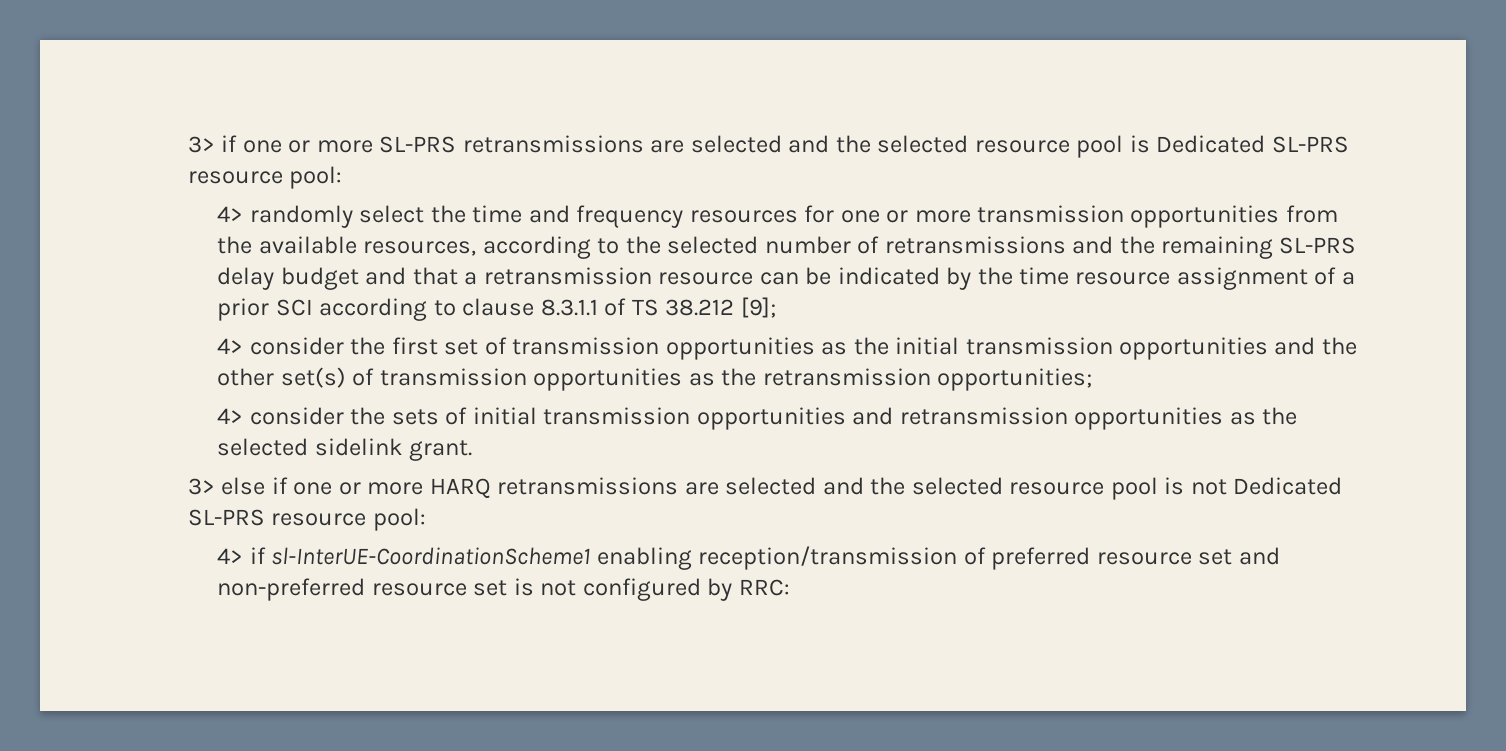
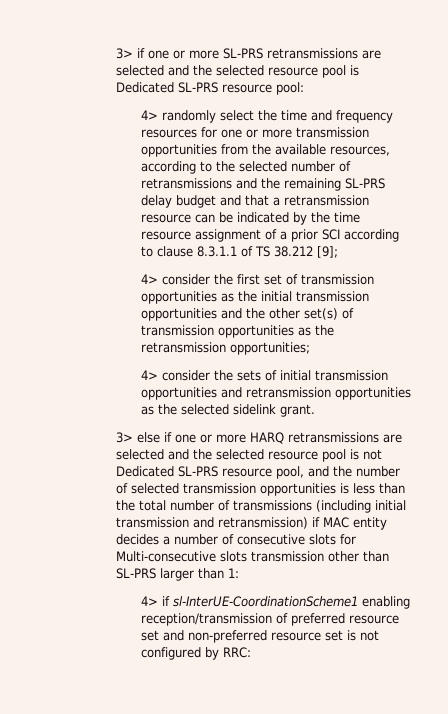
[372,508,426,531] pool: -> [276,466,401,479] [116,483,406,496] [116,500,407,513] [116,517,388,530] [116,534,357,545] [116,551,390,562] [116,568,240,581] pool, and the number of selected transmission opportunities is less than the total number of transmissions (including initial transmission and retransmission) if MAC entity decides a number of consecutive slots for Multi-consecutive slots transmission other than SL-PRS larger than 1:

